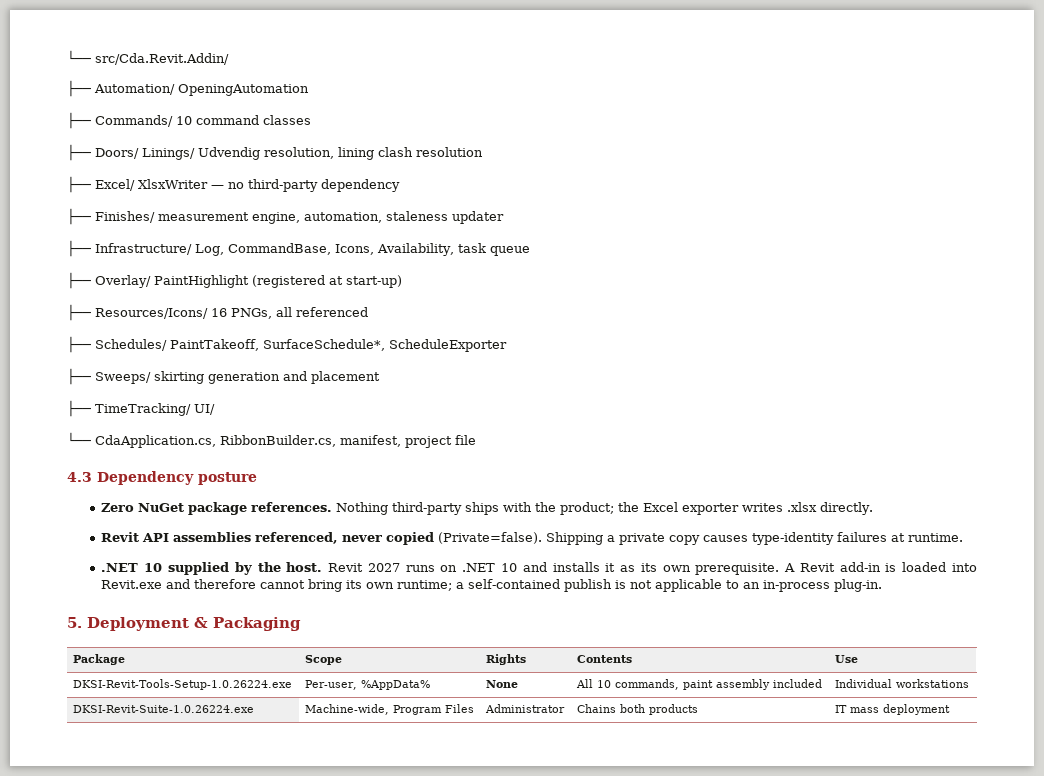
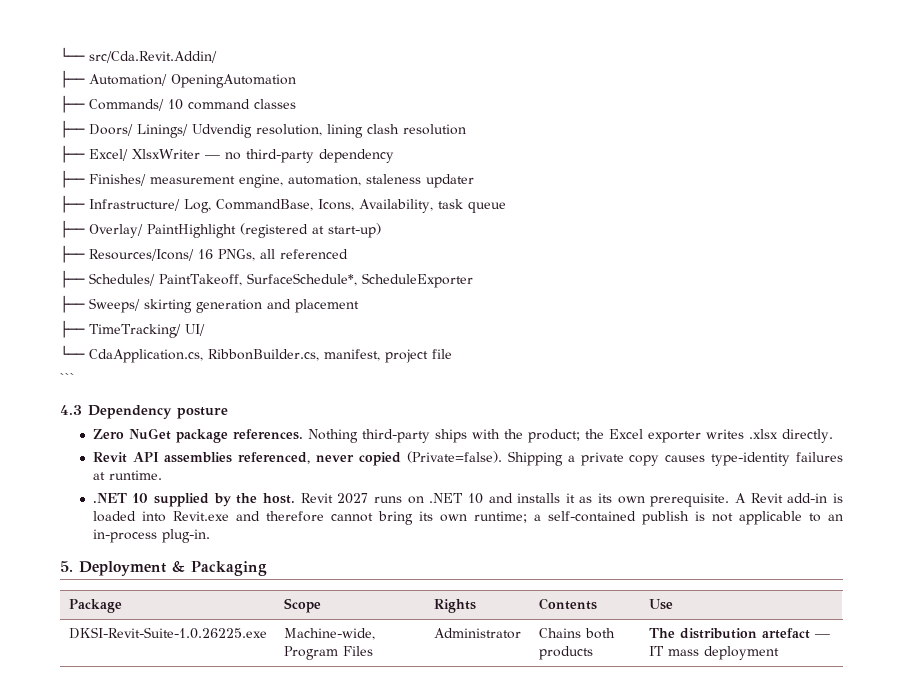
(476, 440) none -> [60,373,75,382] // ```
[72,679,292,690] [304,680,430,690] [485,680,518,688] [575,679,822,690] [834,679,969,688] [72,705,254,713] DKSI-Revit-Tools-Setup-1.0.26224.exe | Per-user, %AppData% | None | All 10 commands, paint assembly included | Individual workstations // DKSI-Revit-Suite-1.0.26224.exe -> [68,627,267,639] DKSI-Revit-Suite-1.0.26225.exe
(698, 709) none -> [648,628,830,639] The distribution artefact —

